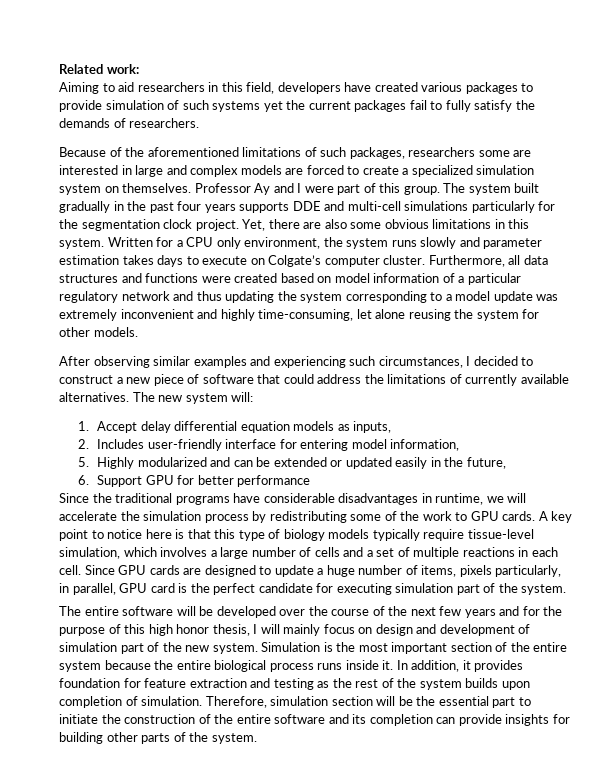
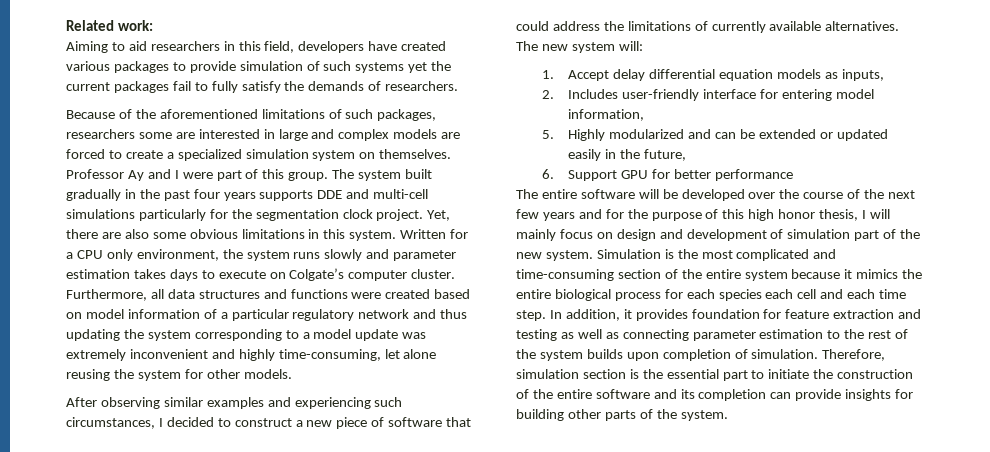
[59,493,527,505] [59,511,573,523] [59,529,534,541] [59,547,558,559] [59,565,562,577] [59,583,567,595] // Since the traditional programs have considerable disadvantages in runtime, we will accelerate the simulation process by redistributing some of the work to GPU cards. A key point to notice here is that this type of biology models typically require tissue-level simulation, which involves a large number of cells and a set of multiple reactions in each cell. Since GPU cards are designed to update a huge number of items, pixels particularly, in parallel, GPU card is the perfect candidate for executing simulation part of the system. -> (794, 175) none
[391,642,448,654] important -> [736,249,837,261] [516,269,614,281] complicated and time-consuming
(151, 665) none -> [844,269,899,279] it mimics
[317,660,394,670] runs inside it. -> [664,289,907,301] [516,310,546,321] for each species each cell and each time step.
(330, 684) none -> [577,329,841,341] well as connecting parameter estimation to
[376,696,413,706] will be -> [629,369,639,379] is

